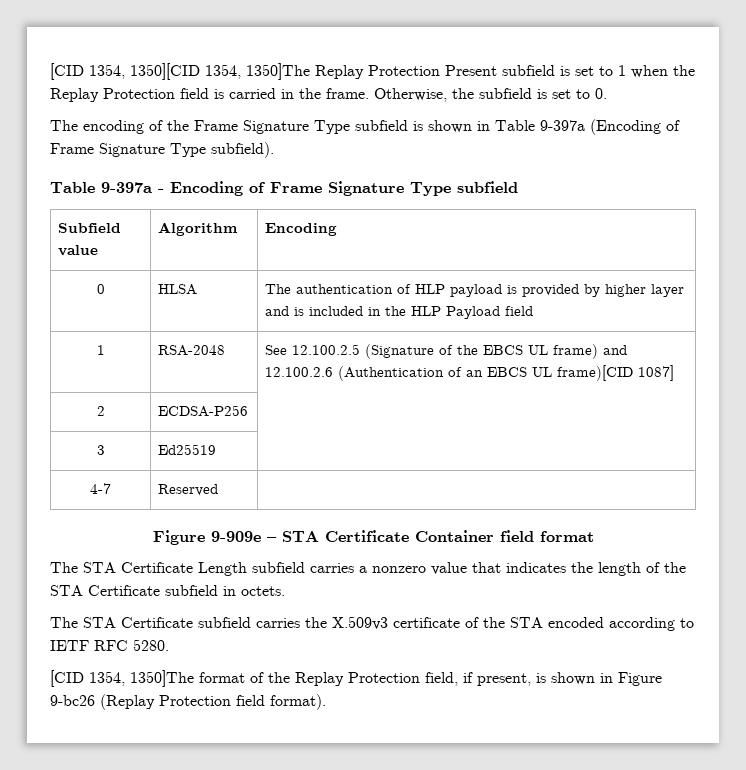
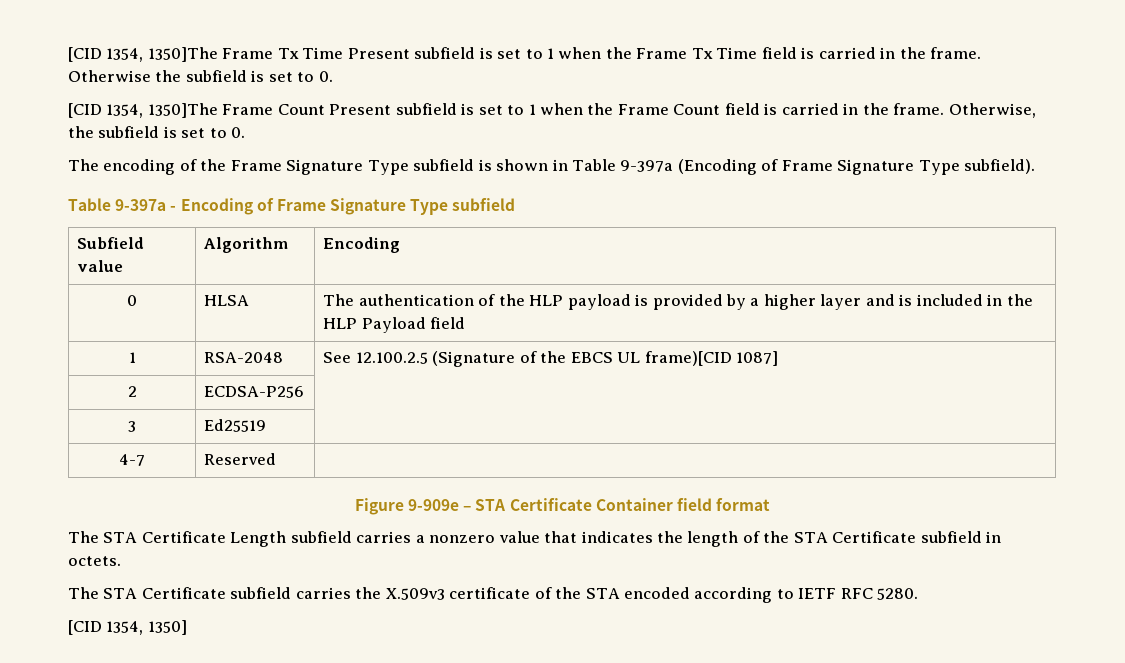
[50,63,695,80] [50,88,175,102] [CID 1354, 1350][CID 1354, 1350]The Replay Protection Present subfield is set to 1 when the Replay Protection -> [68,47,981,62] [68,70,333,82] [68,103,721,118] [CID 1354, 1350]The Frame Tx Time Present subfield is set to 1 when the Frame Tx Time field is carried in the frame. Otherwise the subfield is set to 0. // [CID 1354, 1350]The Frame Count Present subfield is set to 1 when the Frame Count
(412, 289) none -> [498,294,525,306] the
(601, 290) none -> [750,298,760,306] a
[553,344,628,359] [265,366,553,381] frame) and 12.100.2.6 (Authentication of an EBCS UL -> (641, 357) none
[130,670,662,687] [50,694,326,710] 1350]The format of the Replay Protection field, if present, is shown in Figure 9-bc26 (Replay Protection field format). -> [147,620,187,635] 1350]

